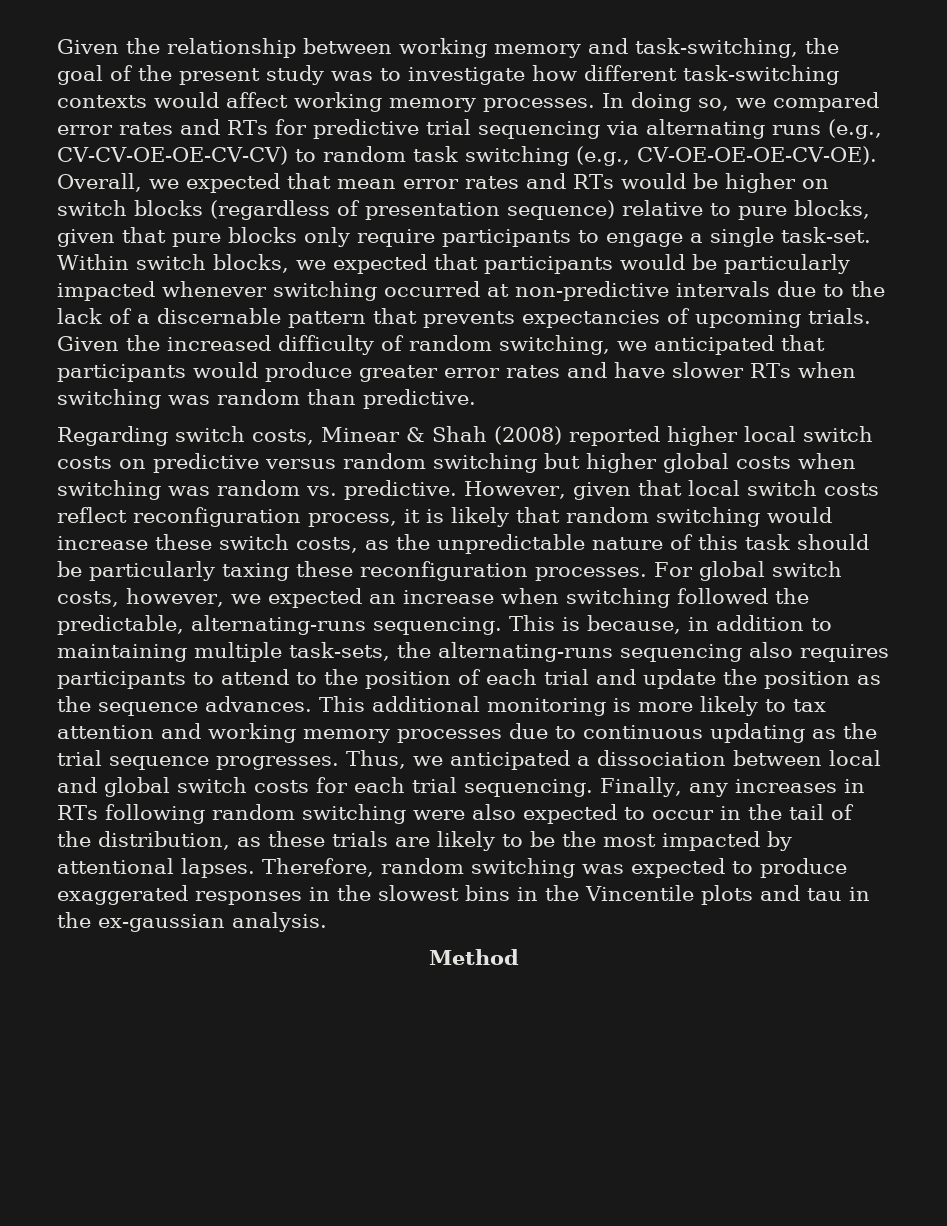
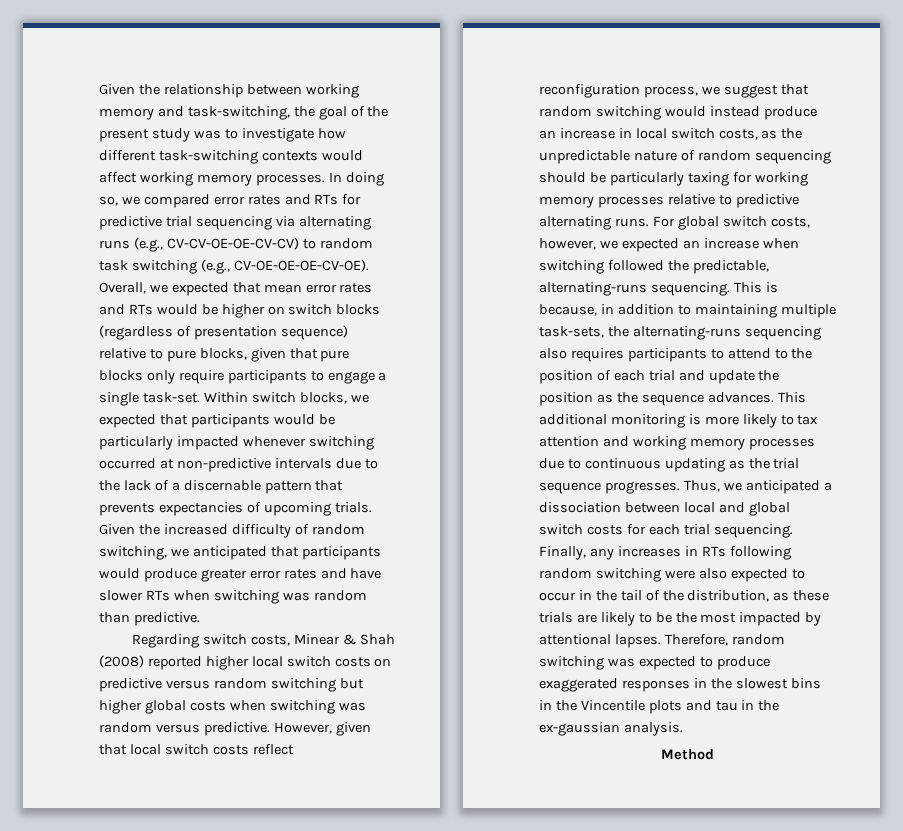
[306,486,337,496] vs. -> [155,724,200,733] versus
[404,507,509,527] it is likely -> [701,85,778,98] we suggest
[57,534,212,550] increase these -> [709,106,817,120] [539,128,667,139] instead produce an increase in local
[698,534,790,550] this task -> [697,150,831,164] random sequencing
[296,561,647,581] these reconfiguration processes. -> [732,172,808,186] [539,194,799,208] [539,216,649,230] for working memory processes relative to predictive alternating runs.

